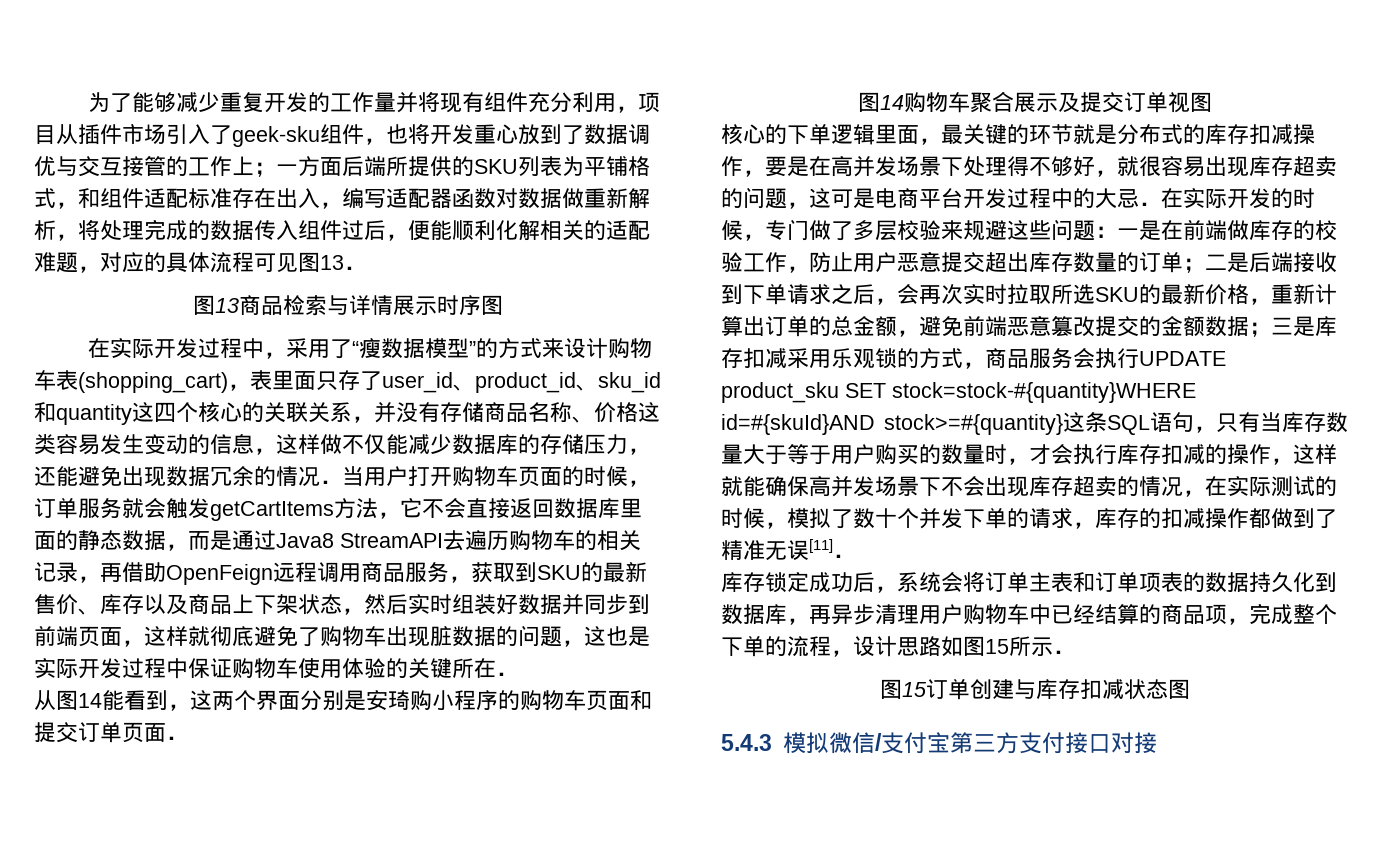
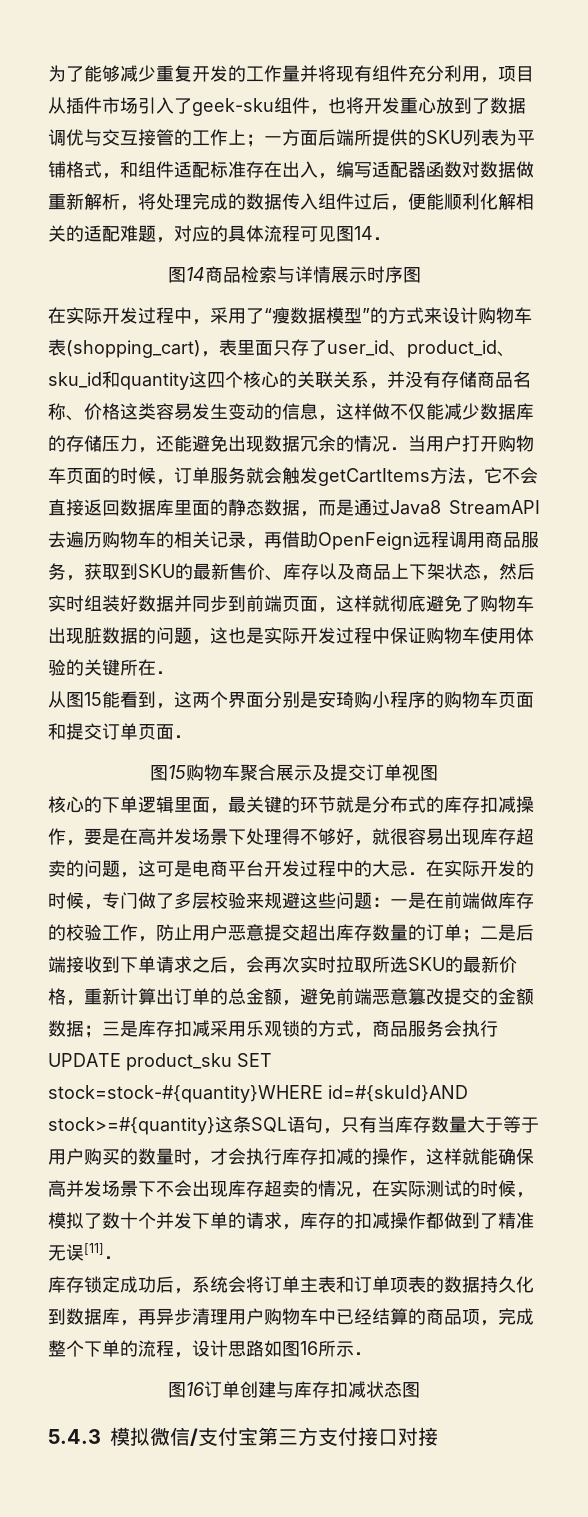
[320,255,366,270] [192,295,239,315] 13． // 图13 -> [354,226,391,240] [167,267,205,283] 14． // 图14
[78,693,102,708] 14 -> [84,692,102,706] 15
[879,95,904,110] 14 -> [168,765,186,779] 15
[985,639,1009,654] 15 -> [300,1341,318,1355] 16
[901,682,927,697] 15 -> [186,1382,204,1396] 16

